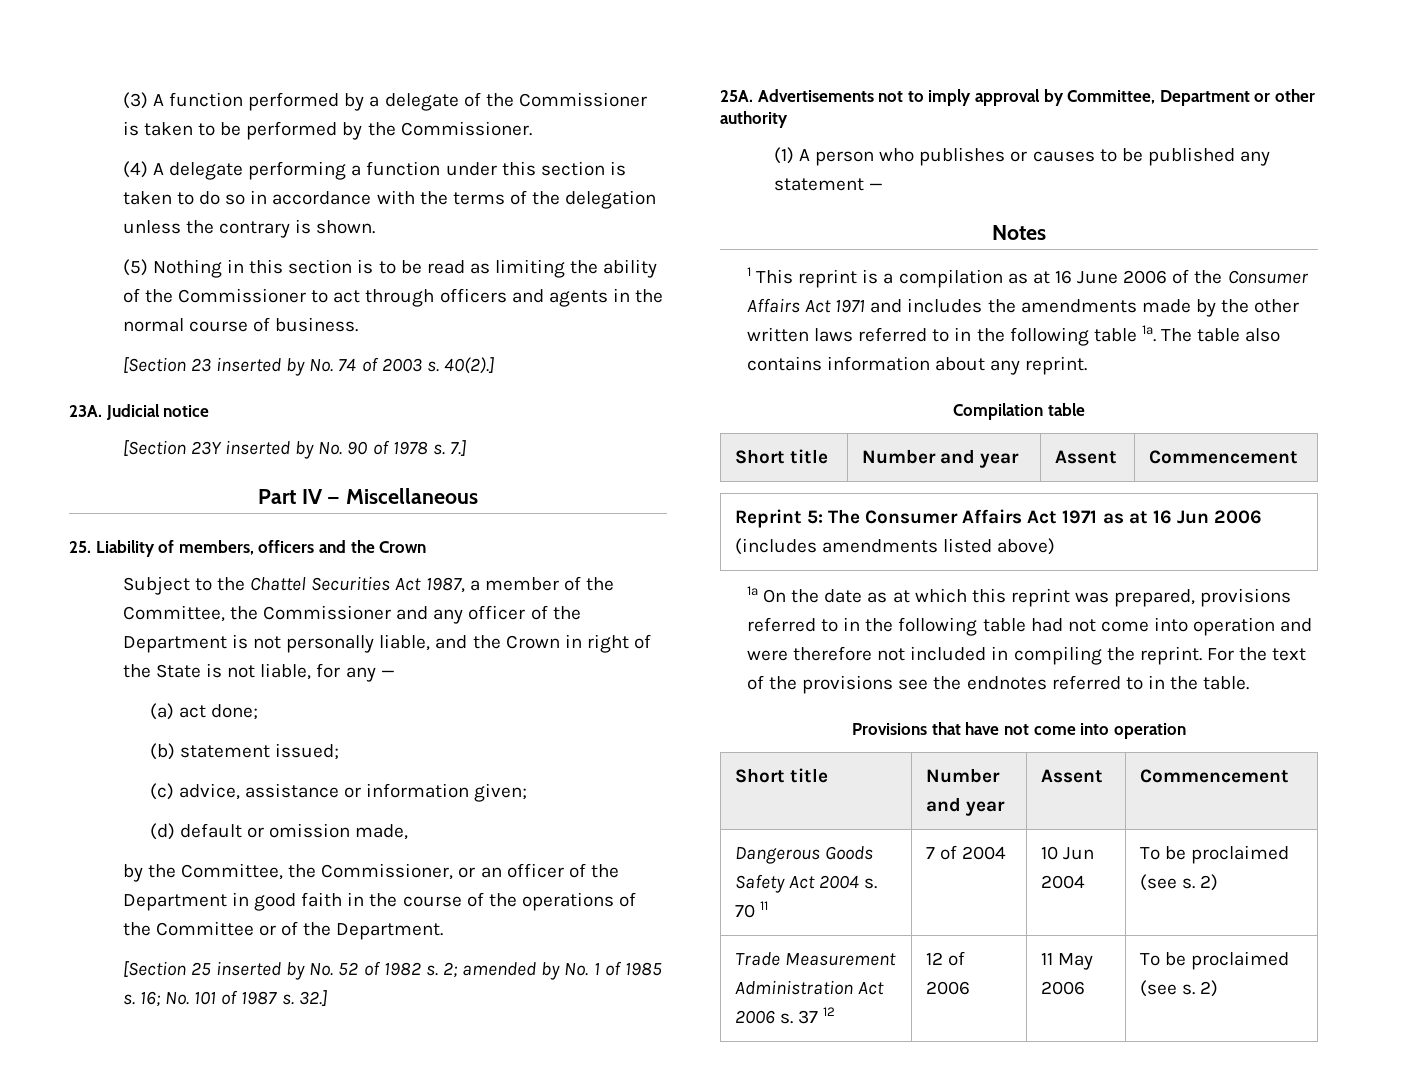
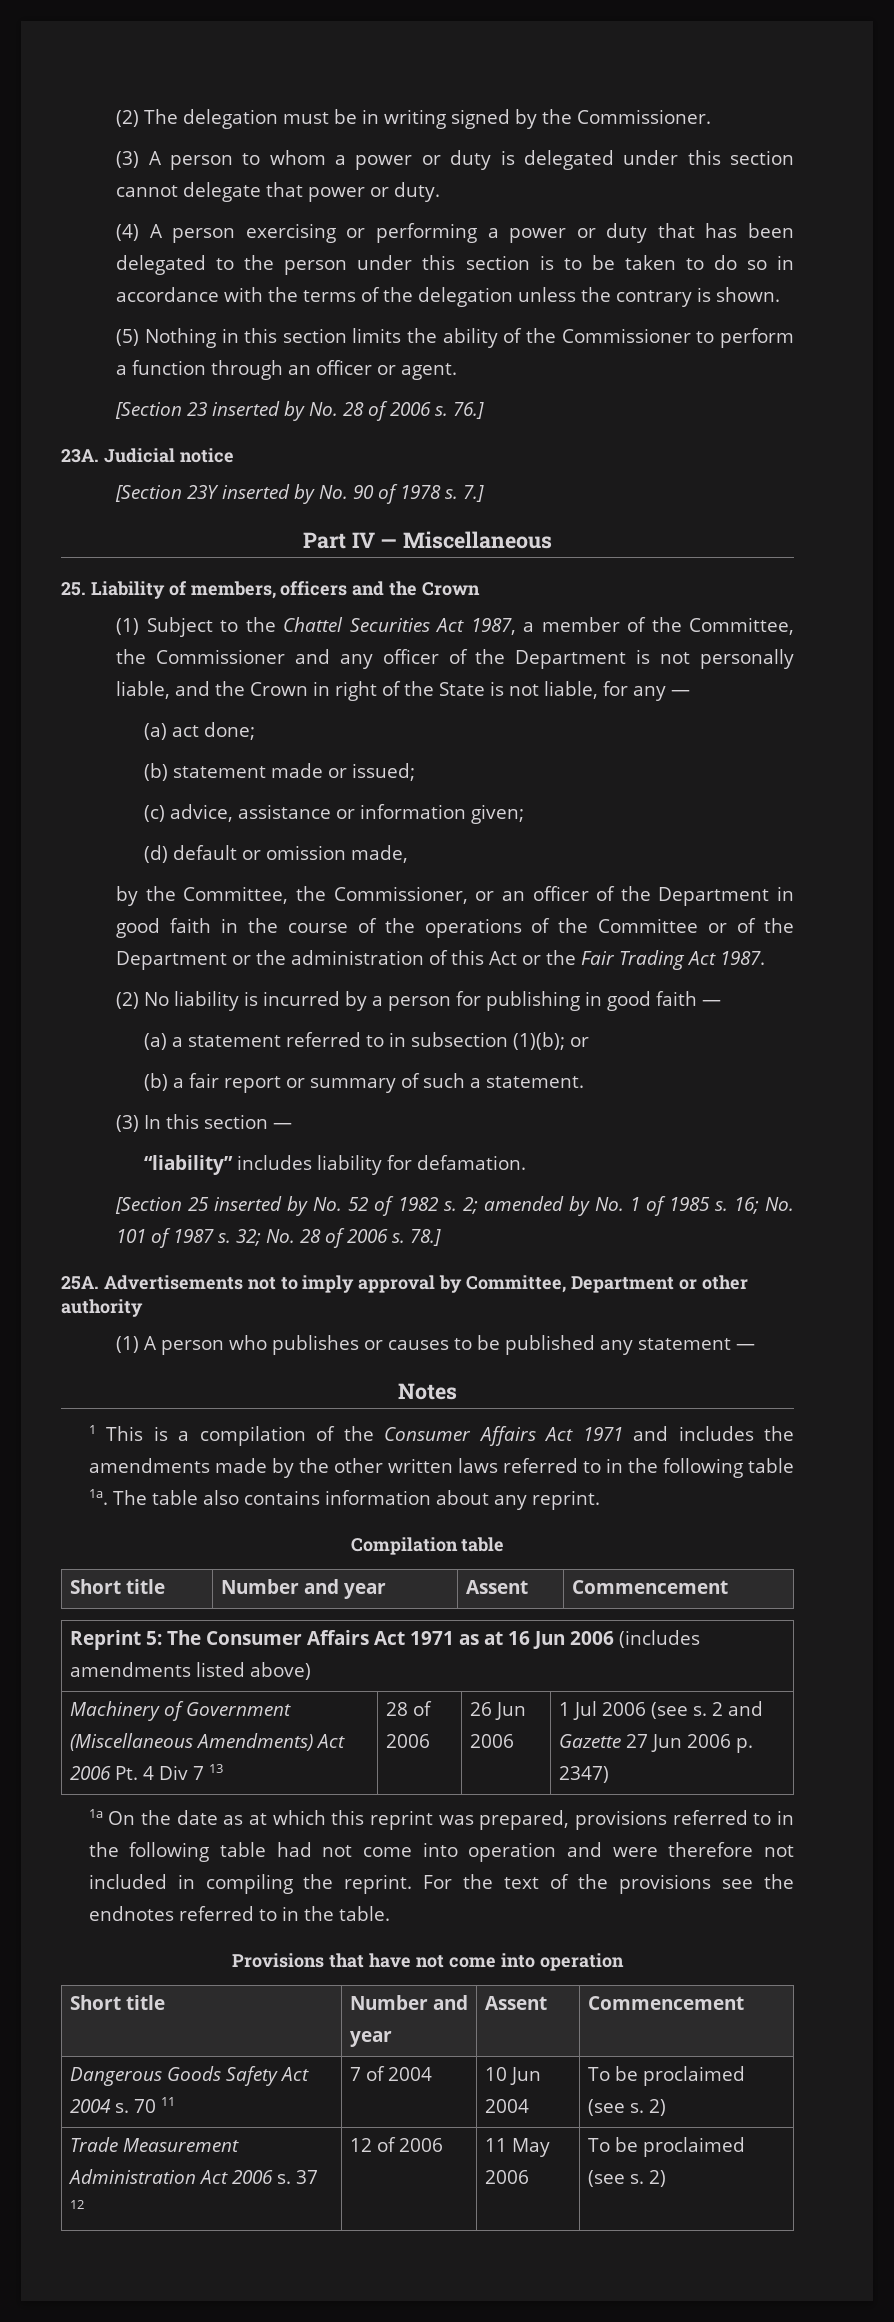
[122,92,647,111] [122,121,532,140] [122,161,441,180] (3) A function performed by a delegate of the Commissioner is taken to be performed by the Commissioner. // (4) A delegate performing a function -> [116,109,712,129] [116,150,795,170] [116,182,441,202] [116,223,795,243] [116,255,348,275] (2) The delegation must be in writing signed by the Commissioner. // (3) A person to whom a power or duty is delegated under this section cannot delegate that power or duty. // (4) A person exercising or performing a power or duty that has been delegated to the person
(626, 168) none -> [563,255,615,270] to be
[357,259,566,278] is to be read as limiting -> [352,328,402,343] limits
[333,288,664,307] [122,317,359,332] act through officers and agents in the normal course of business. -> [720,328,794,348] [116,360,458,380] perform a function through an officer or agent.
[338,357,494,374] 74 of 2003 s. 40(2).] -> [343,401,485,421] 28 of 2006 s. 76.]
(427, 547) none -> [116,618,140,635] (1)
(270, 751) none -> [270,763,347,778] made or
[336,923,444,940] Department. -> [116,950,766,970] [116,991,722,1011] [143,1032,589,1050] [143,1073,584,1093] [116,1114,293,1132] [143,1155,526,1175] Department or the administration of this Act or the Fair Trading Act 1987. // (2) No liability is incurred by a person for publishing in good faith — // (a) a statement referred to in subsection (1)(b); or // (b) a fair report or summary of such a statement. // (3) In this section — // “liability” includes liability for defamation.
[298,990,327,1006] 32.] -> [236,1228,442,1248] 32; No. 28 of 2006 s. 78.]
[798,269,858,288] reprint -> (144, 1433) none
[1007,270,1168,284] as at 16 June 2006 -> (306, 1436) none
(1056, 546) none -> [69,1701,291,1721] [69,1733,345,1751] [69,1764,223,1780] [385,1701,432,1716] [385,1734,430,1748] [469,1702,526,1720] [469,1734,514,1748] [558,1701,763,1720] [558,1734,753,1753] [558,1766,609,1783] // Machinery of Government (Miscellaneous Amendments) Act 2006 Pt. 4 Div 7 13 | 28 of 2006 | 26 Jun 2006 | 1 Jul 2006 (see s. 2 and Gazette 27 Jun 2006 p. 2347)

